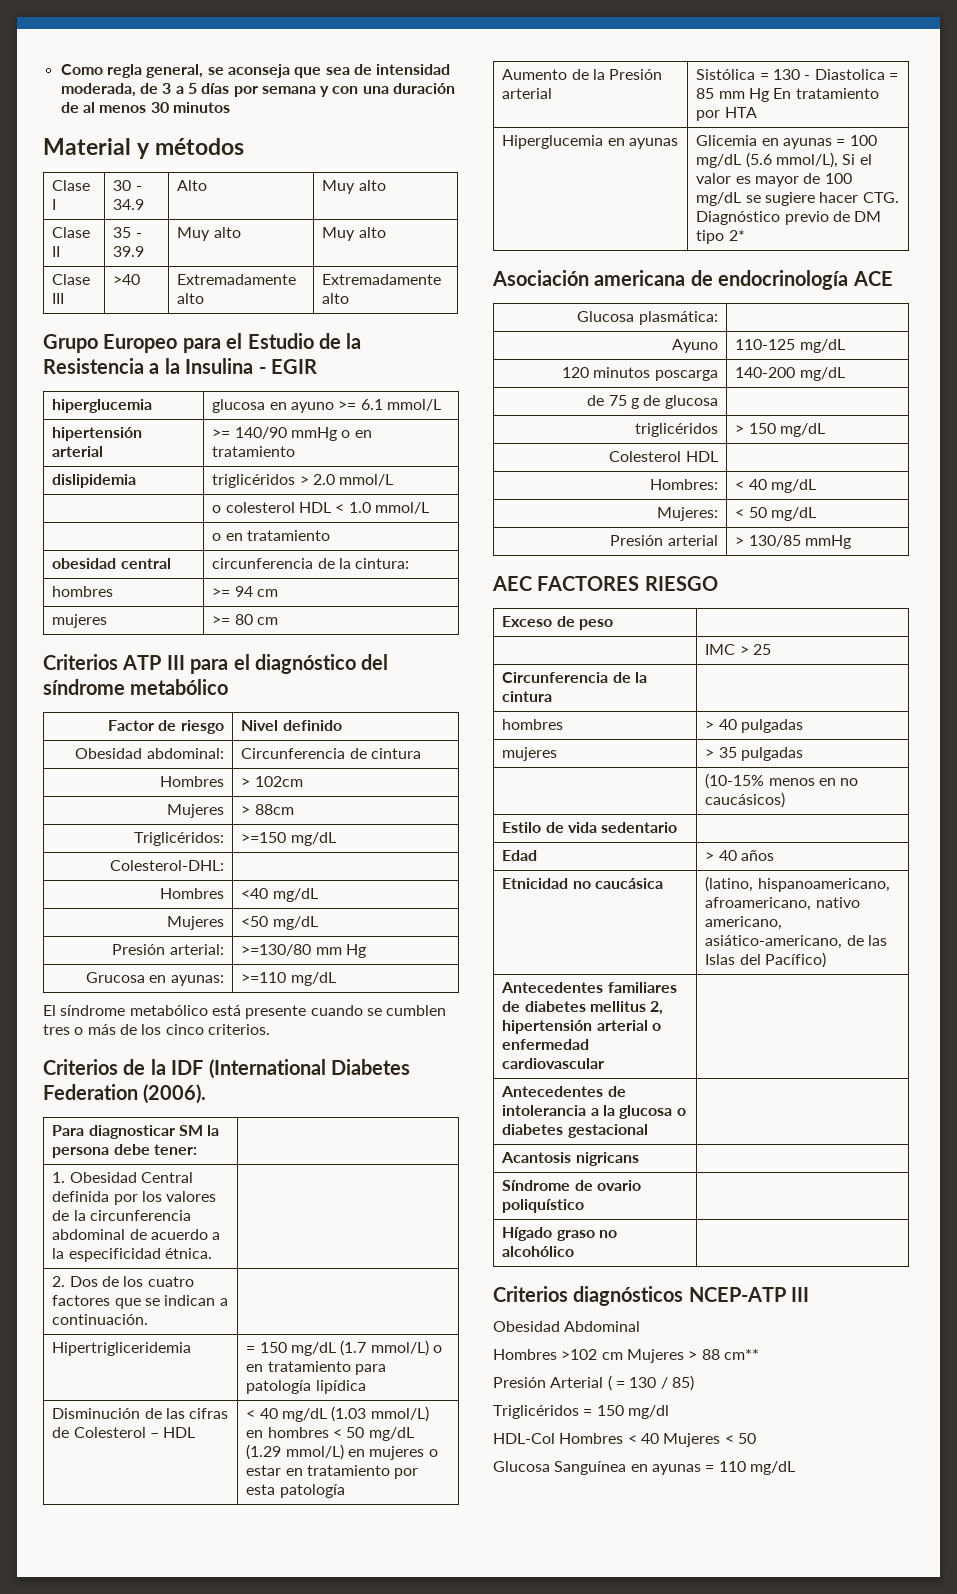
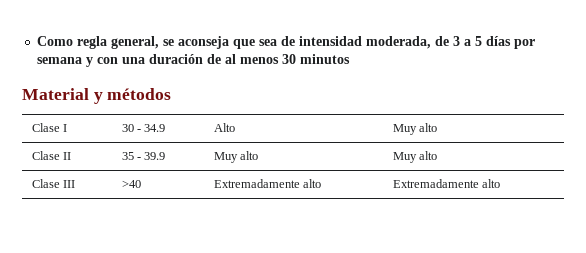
[43,333,362,353] [43,358,317,374] [52,399,153,413] [212,399,442,413] [52,427,143,441] [52,446,104,457] [212,427,372,441] [212,446,296,457] [52,474,137,488] [212,474,394,488] [212,502,430,514] [212,530,331,541] [52,558,171,569] [212,558,410,569] [52,586,114,597] [212,586,279,597] [52,614,108,628] [212,614,279,625] [43,654,389,674] [43,679,229,695] [107,720,224,734] [241,720,342,731] [75,748,224,759] [241,748,422,759] [159,776,224,787] [241,776,303,787] [166,804,224,818] [241,804,294,815] [133,832,224,846] [241,832,336,846] [109,860,224,871] [159,888,224,899] [241,888,318,902] [166,916,224,930] [241,916,318,930] [112,944,224,955] [241,944,367,958] [85,972,224,986] [241,972,336,986] [43,1005,447,1019] [43,1024,270,1035] [43,1059,410,1079] [43,1084,207,1104] [52,1125,220,1139] [52,1144,198,1158] [52,1172,194,1183] [52,1191,217,1205] [52,1210,192,1221] [52,1229,221,1240] [52,1248,213,1262] [52,1276,194,1287] [52,1295,228,1309] [52,1314,149,1325] [52,1342,192,1356] [246,1340,443,1356] [246,1361,387,1375] [246,1380,366,1394] [52,1408,229,1419] [52,1427,196,1438] [246,1406,429,1422] [246,1427,414,1441] [246,1444,438,1460] [246,1465,419,1479] [246,1484,345,1498] [502,69,663,80] [502,88,553,99] [696,69,899,80] [696,88,879,102] [696,107,757,121] [502,135,679,149] [696,135,877,149] [696,152,872,168] [696,173,852,187] [696,192,899,206] [696,211,882,225] [696,230,745,244] [492,270,893,290] [577,311,718,325] [671,339,718,353] [735,339,845,353] [561,367,718,381] [735,367,845,381] [587,395,718,409] [634,423,718,437] [735,423,826,437] [609,451,718,462] [649,479,718,490] [735,479,817,493] [656,507,718,521] [735,507,817,521] [610,535,718,546] [735,535,852,549] [492,576,718,591] [502,616,614,630] [705,644,772,655] [502,672,648,683] [502,691,553,702] [502,719,564,730] [705,719,804,733] [502,747,558,761] [705,747,804,761] [705,773,859,789] [705,792,786,808] [502,822,678,833] [502,850,538,861] [705,850,775,861] [502,878,664,889] [705,876,890,892] [705,897,860,911] [705,916,783,930] [705,935,888,949] [705,952,827,968] [501,982,677,993] [502,1001,664,1015] [502,1020,662,1034] [502,1039,590,1050] [502,1058,605,1069] [501,1086,626,1097] [502,1105,686,1119] [502,1124,648,1138] [501,1152,639,1166] [502,1180,642,1191] [502,1199,585,1213] [502,1227,618,1241] [502,1246,575,1257] [493,1286,810,1306] [493,1321,641,1332] [493,1349,759,1363] [493,1375,694,1391] [493,1405,669,1419] [493,1433,756,1447] [493,1461,795,1475] // Grupo Europeo para el Estudio de la Resistencia a la Insulina - EGIR // hiperglucemia | glucosa en ayuno >= 6.1 mmol/L // hipertensión arterial | >= 140/90 mmHg o en tratamiento // dislipidemia | triglicéridos > 2.0 mmol/L // | o colesterol HDL < 1.0 mmol/L // | o en tratamiento // obesidad central | circunferencia de la cintura: // hombres | >= 94 cm // mujeres | >= 80 cm // Criterios ATP III para el diagnóstico del síndrome metabólico // Factor de riesgo | Nivel definido // Obesidad abdominal: | Circunferencia de cintura // Hombres | > 102cm // Mujeres | > 88cm // Triglicéridos: | >=150 mg/dL // Colesterol-DHL: | // Hombres | <40 mg/dL // Mujeres | <50 mg/dL // Presión arterial: | >=130/80 mm Hg // Grucosa en ayunas: | >=110 mg/dL // El síndrome metabólico está presente cuando se cumblen tres o más de los cinco criterios. // Criterios de la IDF (International Diabetes Federation (2006). // Para diagnosticar SM la persona debe tener: | // 1. Obesidad Central definida por los valores de la circunferencia abdominal de acuerdo a la especificidad étnica. | // 2. Dos de los cuatro factores que se indican a continuación. | // Hipertrigliceridemia | = 150 mg/dL (1.7 mmol/L) o en tratamiento para patología lipídica // Disminución de las cifras de Colesterol – HDL | < 40 mg/dL (1.03 mmol/L) en hombres < 50 mg/dL (1.29 mmol/L) en mujeres o estar en tratamiento por esta patología // Aumento de la Presión arterial | Sistólica = 130 - Diastolica = 85 mm Hg En tratamiento por HTA // Hiperglucemia en ayunas | Glicemia en ayunas = 100 mg/dL (5.6 mmol/L), Si el valor es mayor de 100 mg/dL se sugiere hacer CTG. Diagnóstico previo de DM tipo 2* // Asociación americana de endocrinología ACE // Glucosa plasmática: | // Ayuno | 110-125 mg/dL // 120 minutos poscarga | 140-200 mg/dL // de 75 g de glucosa | // triglicéridos | > 150 mg/dL // Colesterol HDL | // Hombres: | < 40 mg/dL // Mujeres: | < 50 mg/dL // Presión arterial | > 130/85 mmHg // AEC FACTORES RIESGO // Exceso de peso | // | IMC > 25 // Circunferencia de la cintura | // hombres | > 40 pulgadas // mujeres | > 35 pulgadas // | (10-15% menos en no caucásicos) // Estilo de vida sedentario | // Edad | > 40 años // Etnicidad no caucásica | (latino, hispanoamericano, afroamericano, nativo americano, asiático-americano, de las Islas del Pacífico) // Antecedentes familiares de diabetes mellitus 2, hipertensión arterial o enfermedad cardiovascular | // Antecedentes de intolerancia a la glucosa o diabetes gestacional | // Acantosis nigricans | // Síndrome de ovario poliquístico | // Hígado graso no alcohólico | // Criterios diagnósticos NCEP-ATP III // Obesidad Abdominal // Hombres >102 cm Mujeres > 88 cm** // Presión Arterial ( = 130 / 85) // Triglicéridos = 150 mg/dl // HDL-Col Hombres < 40 Mujeres < 50 // Glucosa Sanguínea en ayunas = 110 mg/dL -> (500, 183) none

